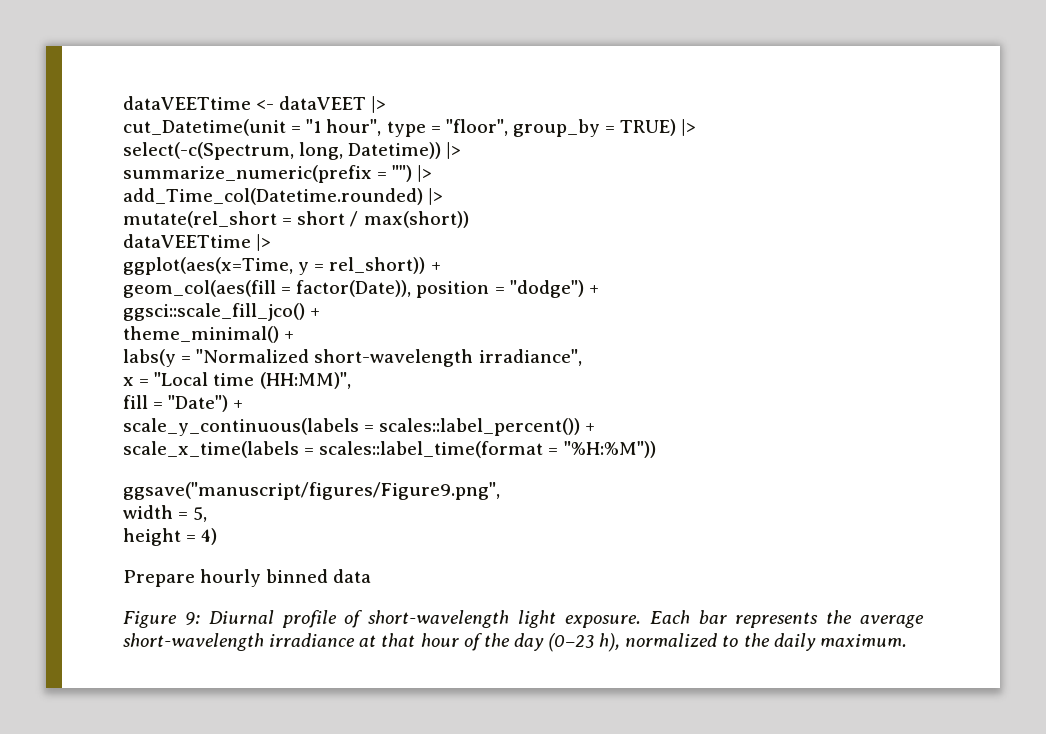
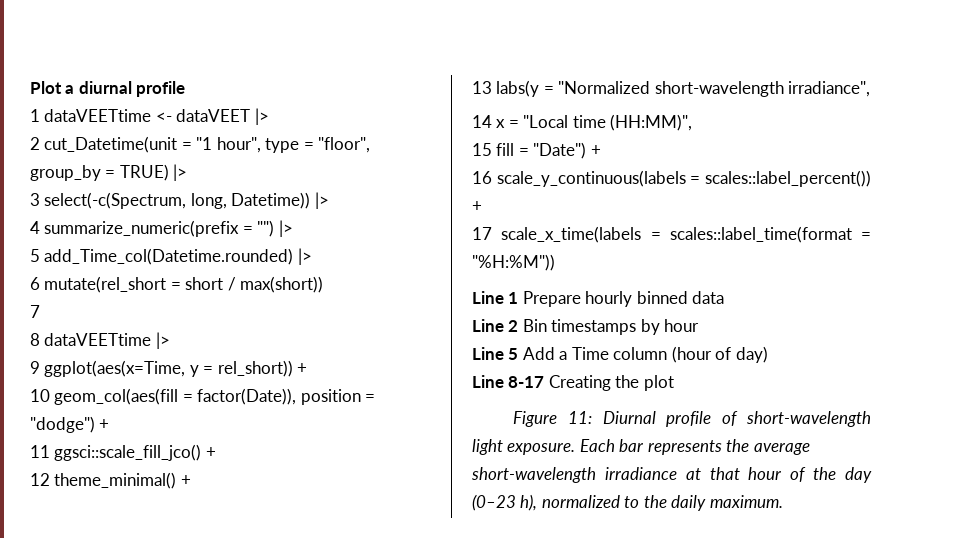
(123, 103) none -> [30,81,186,97] [30,109,40,122] Plot a diurnal profile // 1
(387, 104) none -> [30,137,40,150] 2
(697, 127) none -> [30,193,40,206] 3
(462, 150) none -> [30,221,40,234] 4
(433, 173) none -> [30,249,40,262] 5
(444, 196) none -> [30,277,40,290] 6
(469, 219) none -> [30,305,40,318] [30,333,40,346] 7 // 8
(272, 242) none -> [30,361,40,374] 9
(441, 266) none -> [30,389,50,402] 10
(599, 289) none -> [30,445,50,458] 11
(321, 312) none -> [30,473,50,486] 12
(295, 335) none -> [472,81,492,94] 13
(582, 357) none -> [472,115,492,128] 14
(351, 380) none -> [472,143,492,156] 15
(244, 404) none -> [472,171,492,184] 16
(596, 427) none -> [472,227,492,240] 17
[123,482,500,500] [123,505,208,522] [123,528,218,546] [123,569,372,587] ggsave("manuscript/figures/Figure9.png", // width = 5, // height = 4) // Prepare hourly binned data -> [472,291,725,307] [472,319,700,335] [472,346,768,363] [472,375,674,391] Line 1 Prepare hourly binned data // Line 2 Bin timestamps by hour // Line 5 Add a Time column (hour of day) // Line 8-17 Creating the plot
[184,612,200,625] 9: -> [567,411,592,424] 11:

